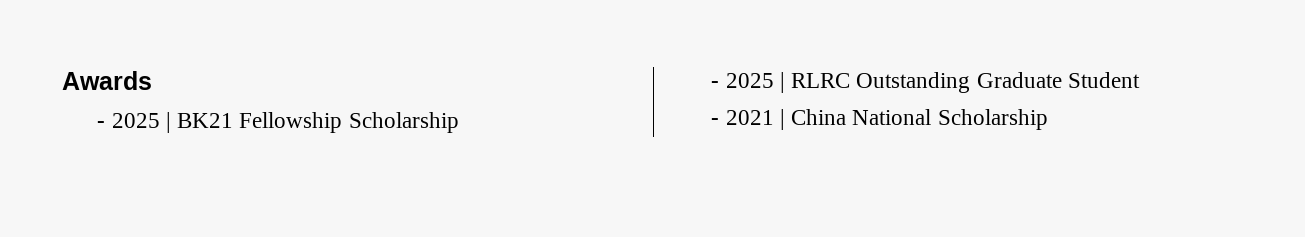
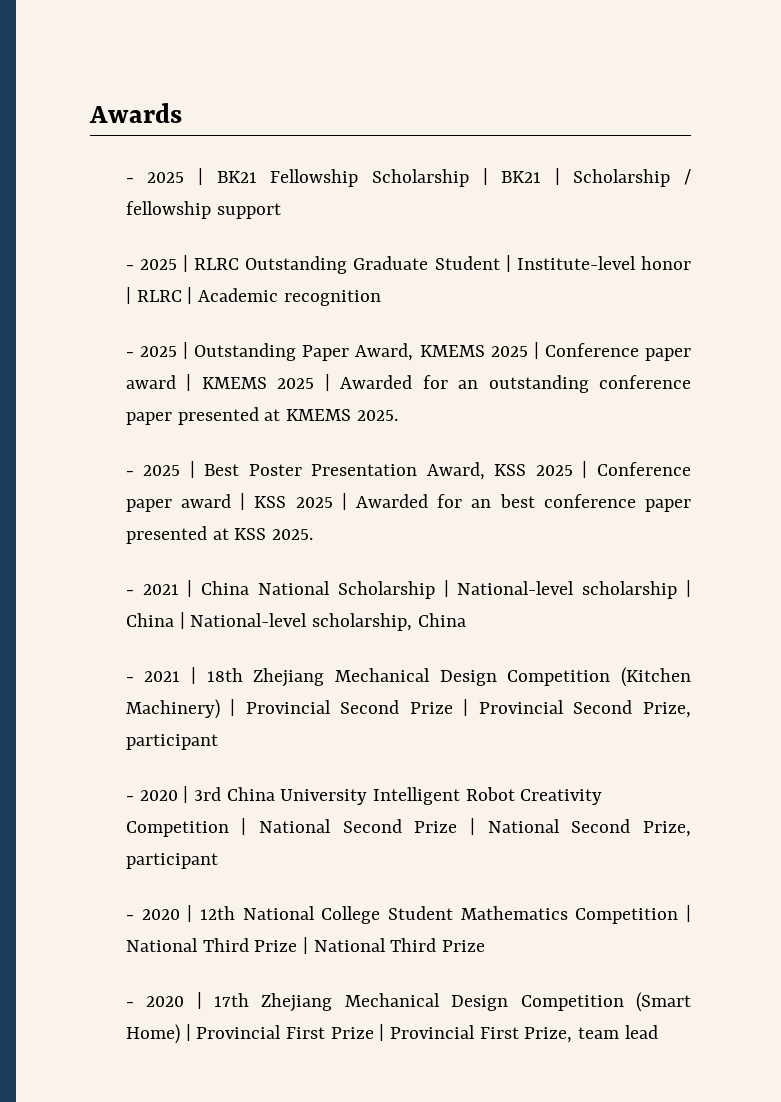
(459, 122) none -> [482,168,691,187] [125,201,281,219] | BK21 | Scholarship / fellowship support
(1140, 80) none -> [505,255,691,272] [125,287,381,306] [125,342,691,361] [125,374,692,393] [125,407,398,425] [125,461,692,480] [125,493,691,512] [125,526,313,544] | Institute-level honor | RLRC | Academic recognition // - 2025 | Outstanding Paper Award, KMEMS 2025 | Conference paper award | KMEMS 2025 | Awarded for an outstanding conference paper presented at KMEMS 2025. // - 2025 | Best Poster Presentation Award, KSS 2025 | Conference paper award | KSS 2025 | Awarded for an best conference paper presented at KSS 2025.
(1048, 119) none -> [443,580,691,599] [125,612,466,631] [125,667,691,687] [125,699,691,719] [125,734,218,750] [125,786,603,805] [125,818,691,837] [125,853,218,869] [125,905,692,924] [125,937,485,954] [125,992,691,1012] [125,1024,658,1044] | National-level scholarship | China | National-level scholarship, China // - 2021 | 18th Zhejiang Mechanical Design Competition (Kitchen Machinery) | Provincial Second Prize | Provincial Second Prize, participant // - 2020 | 3rd China University Intelligent Robot Creativity Competition | National Second Prize | National Second Prize, participant // - 2020 | 12th National College Student Mathematics Competition | National Third Prize | National Third Prize // - 2020 | 17th Zhejiang Mechanical Design Competition (Smart Home) | Provincial First Prize | Provincial First Prize, team lead

